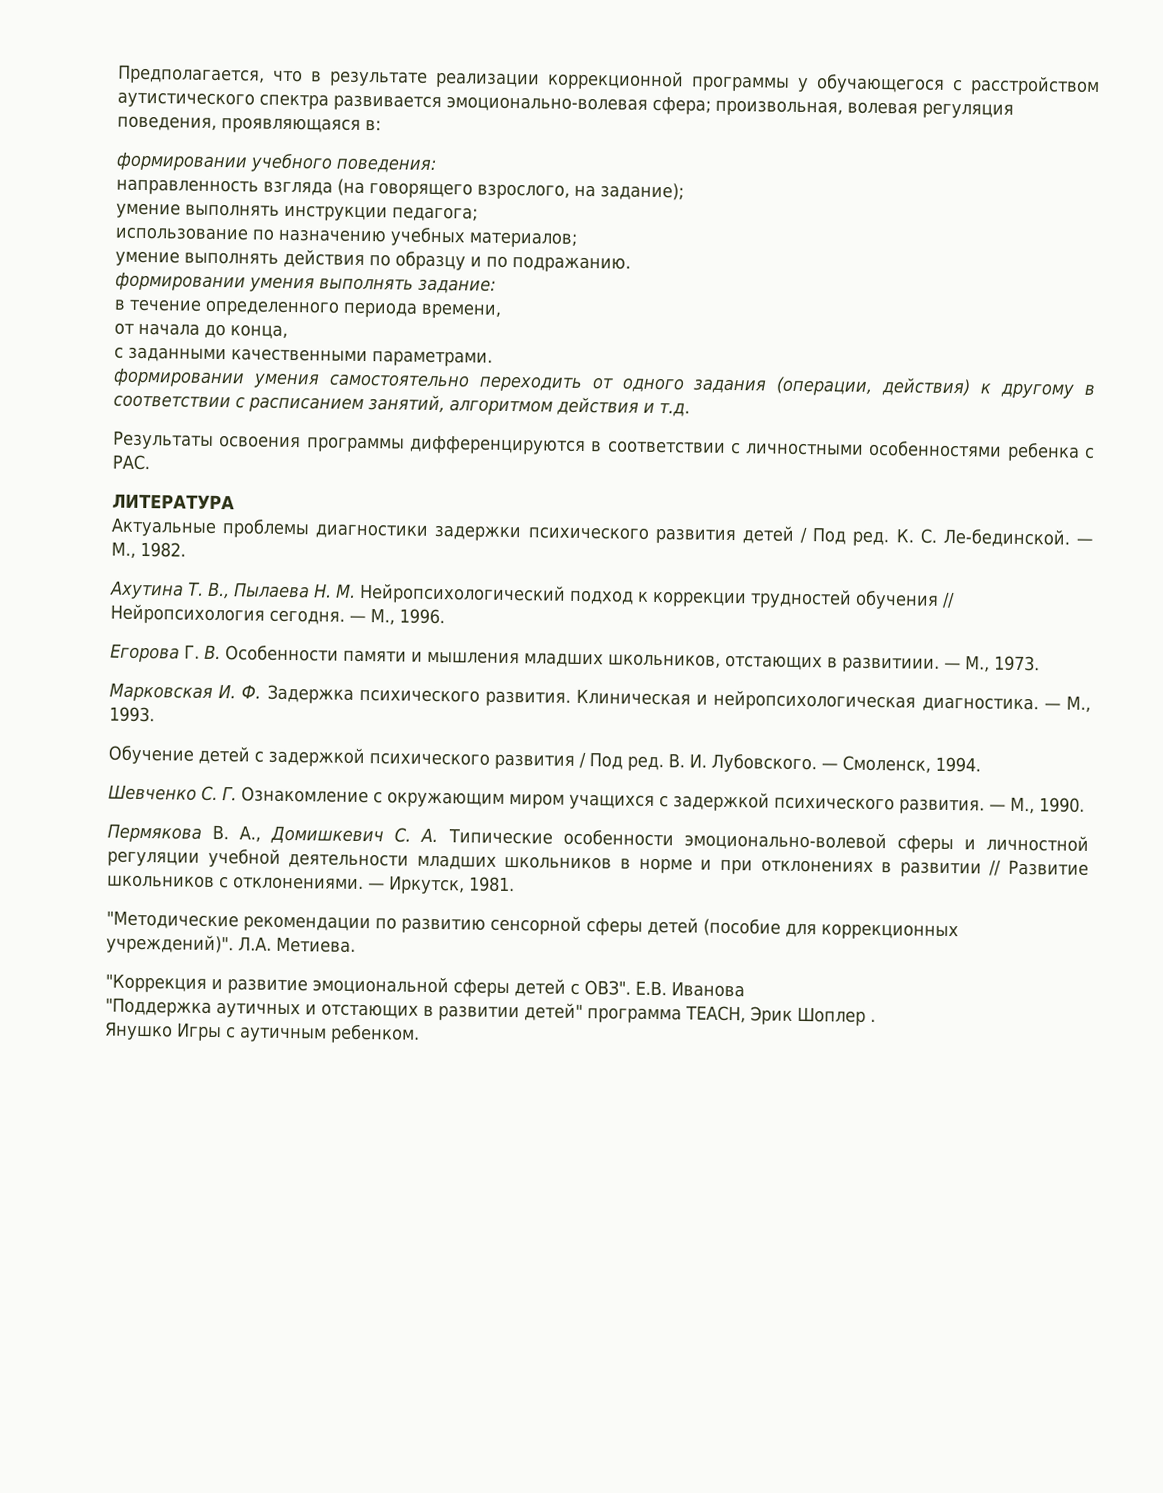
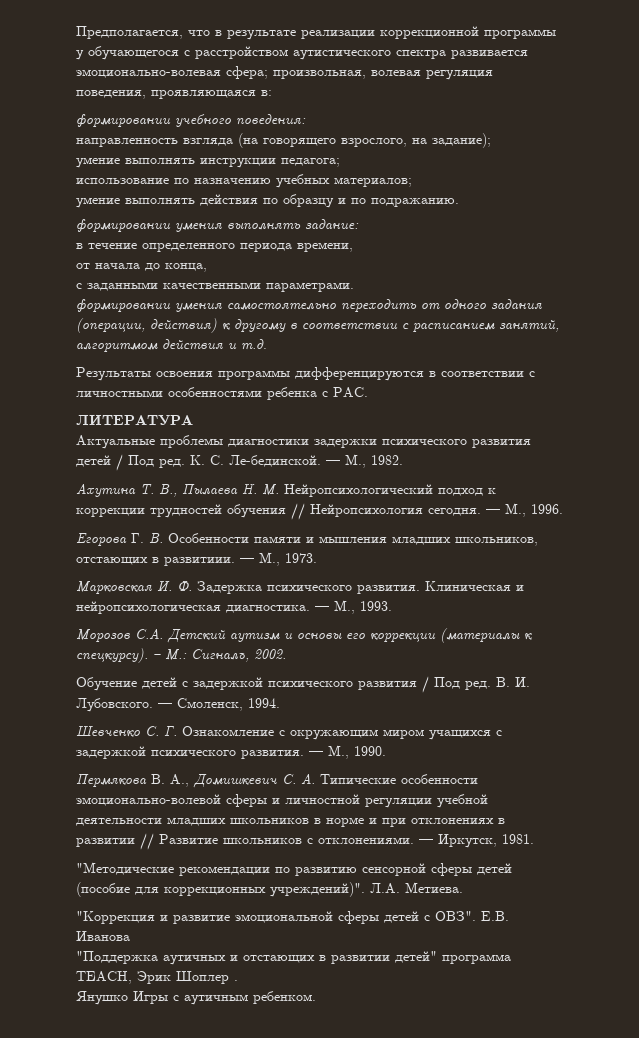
(155, 714) none -> [76,628,532,643] [76,648,286,663] // Морозов С.А. Детский аутизм и основы его коррекции (материалы к спецкурсу). – М.: Сигналъ, 2002.

